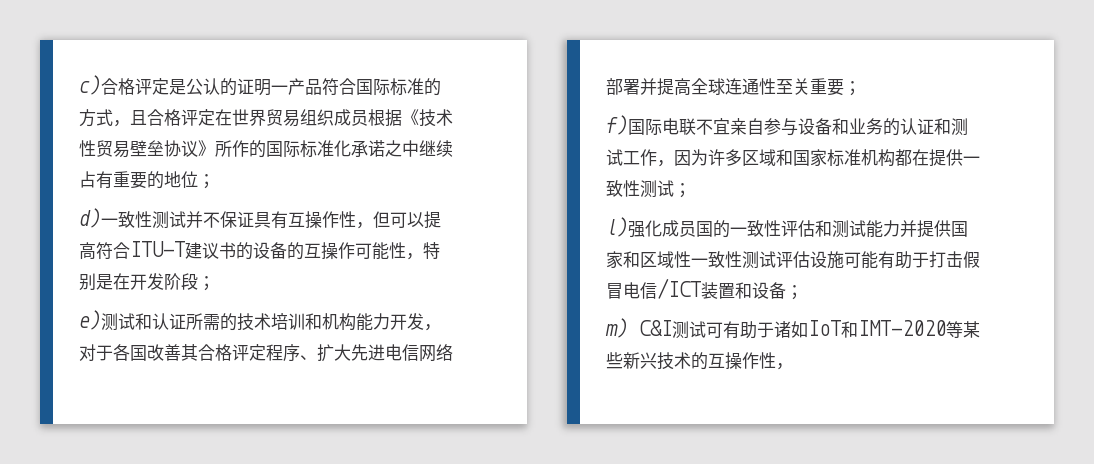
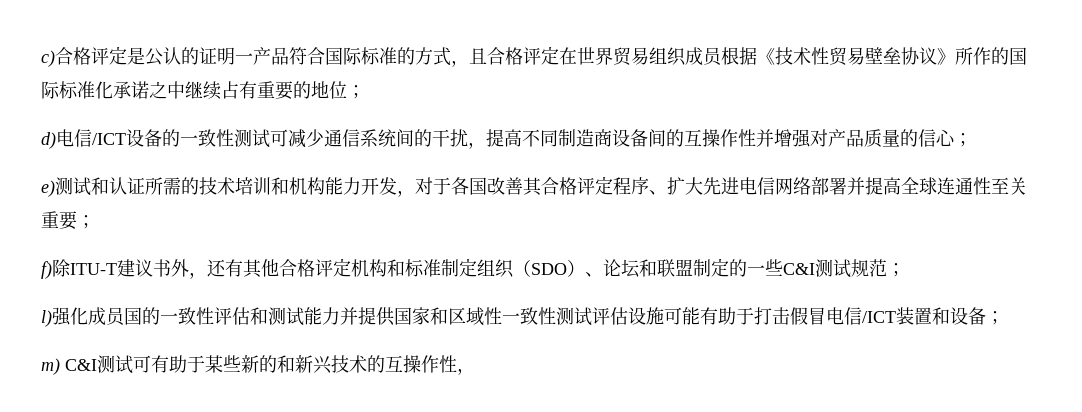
[101,211,441,229] [79,241,440,260] [79,273,198,291] 一致性测试并不保证具有互操作性，但可以提高符合ITU-T建议书的设备的互操作可能性，特别是在开发阶段 -> [56,129,955,149] 电信/ICT设备的一致性测试可减少通信系统间的干扰，提高不同制造商设备间的互操作性并增强对产品质量的信心
[628,118,968,136] [606,149,980,167] [606,180,674,198] 国际电联不宜亲自参与设备和业务的认证和测试工作，因为许多区域和国家标准机构都在提供一致性测试 -> [52,258,887,279] 除ITU-T建议书外，还有其他合格评定机构和标准制定组织（SDO）、论坛和联盟制定的一些C&I测试规范
[774,320,980,338] [606,352,623,369] 诸如IoT和IMT-2020等某些 -> [205,355,295,373] 某些新的和

